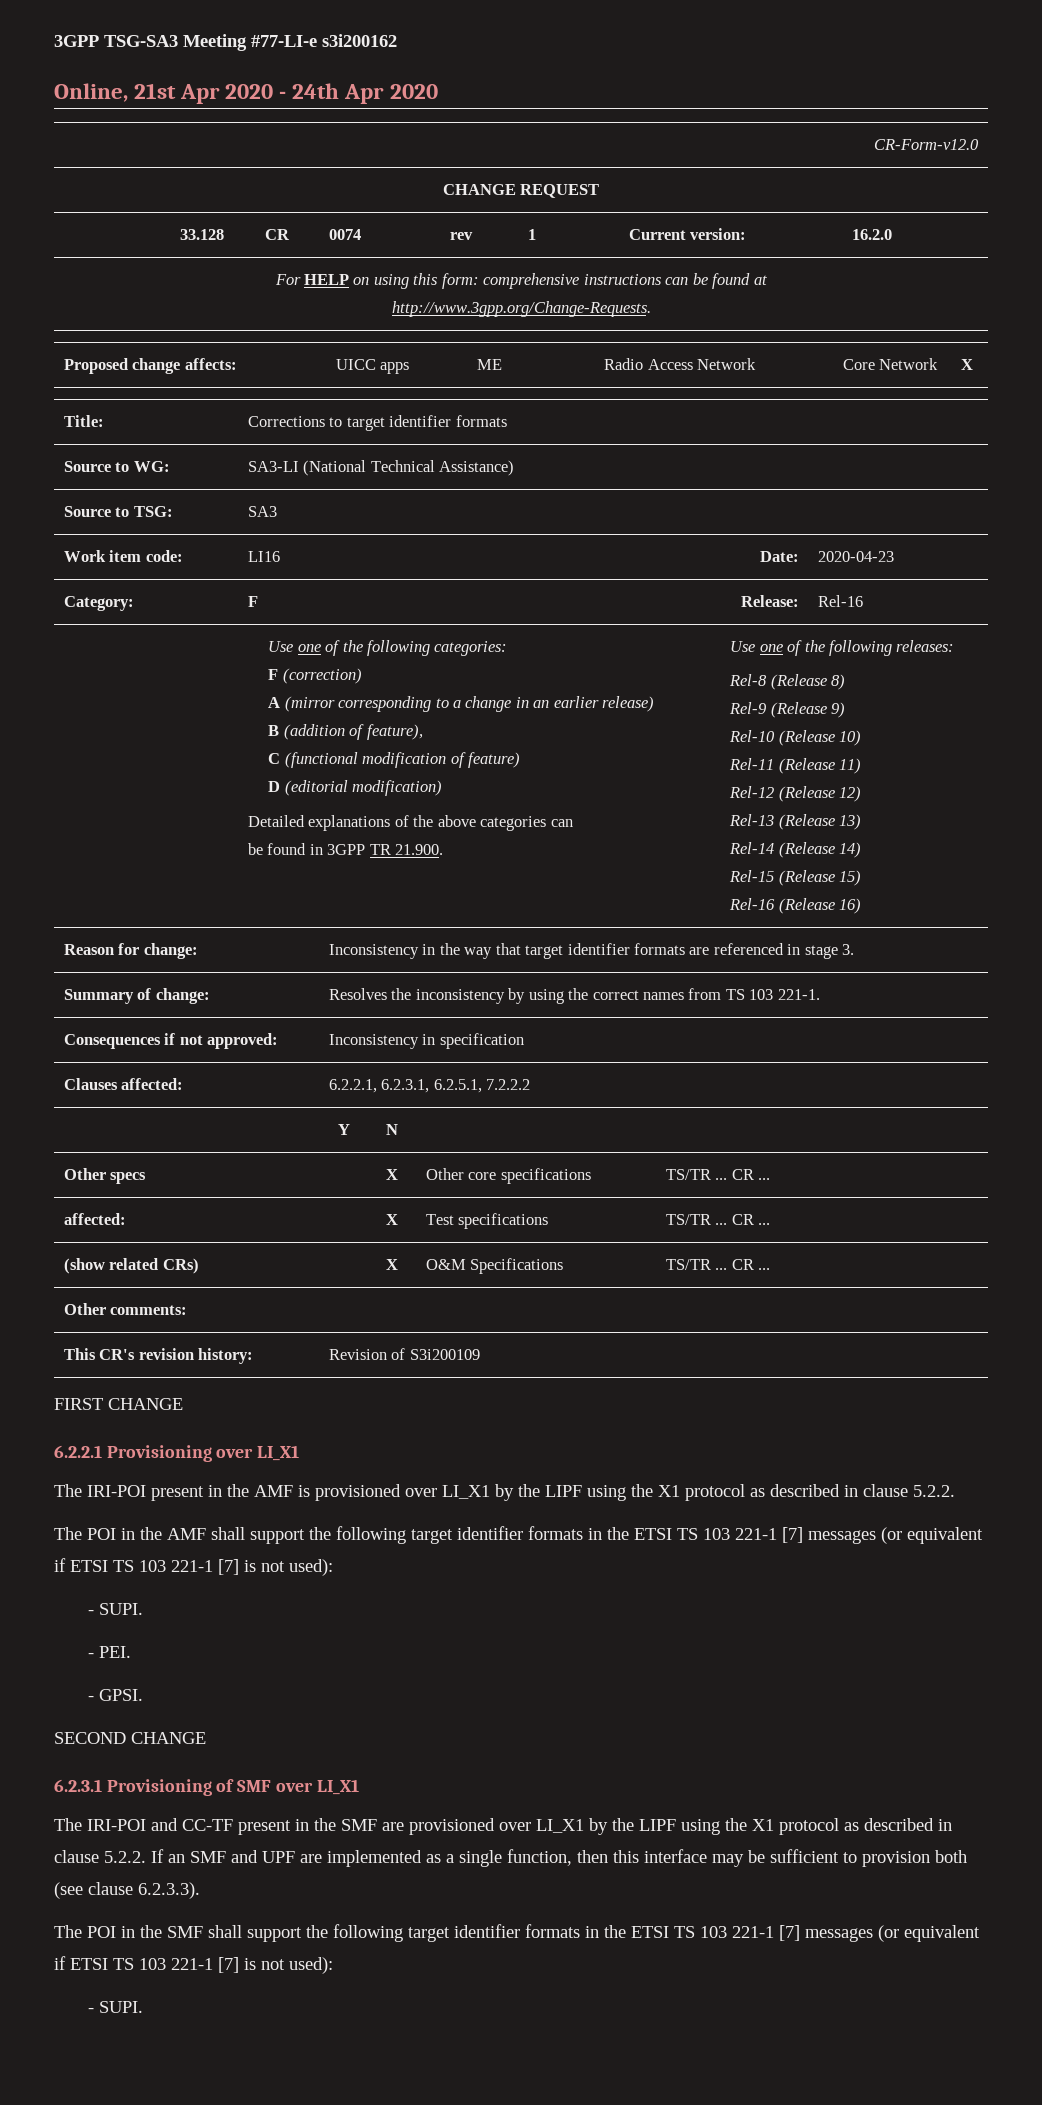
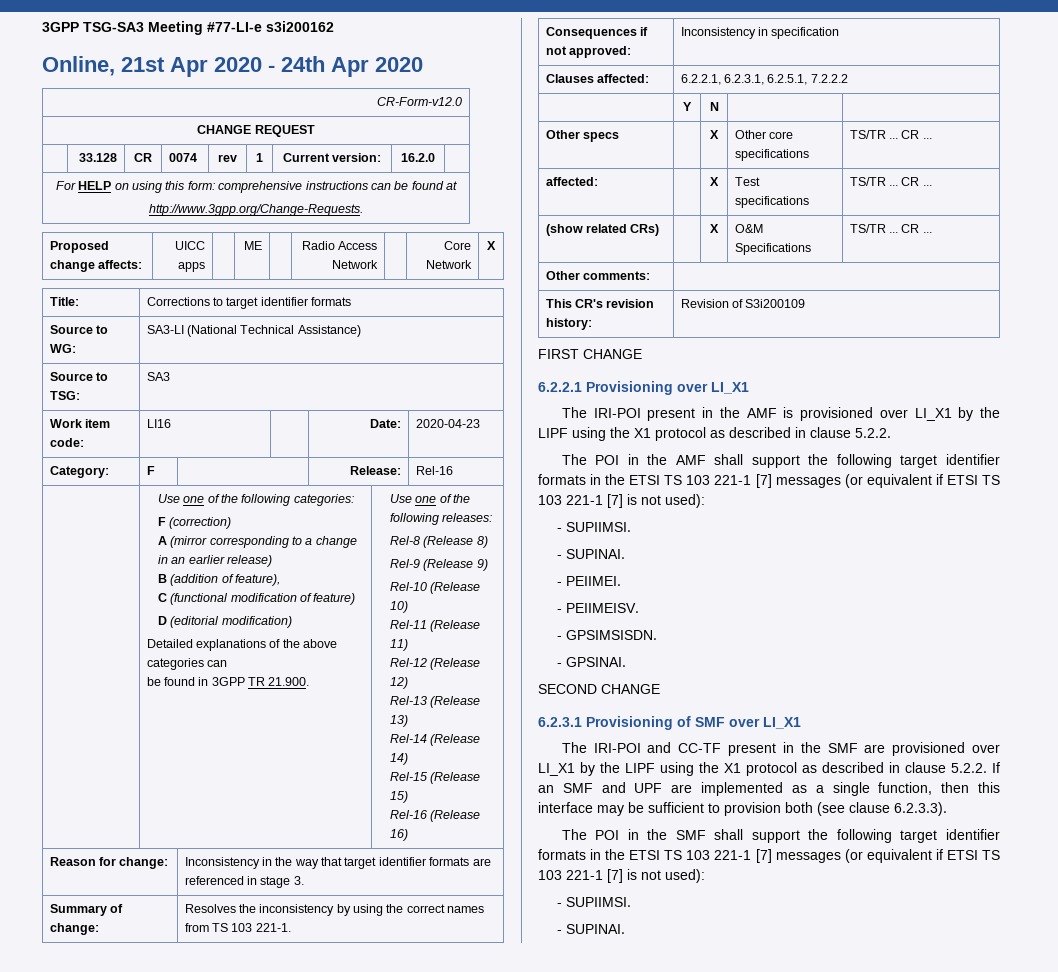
[98,1603,143,1615] [87,1646,131,1658] [87,1689,143,1701] SUPI. // - PEI. // - GPSI. -> [565,522,631,532] [556,549,625,559] [556,576,621,586] [556,603,639,613] [556,630,657,640] [556,657,626,667] SUPIIMSI. // - SUPINAI. // - PEIIMEI. // - PEIIMEISV. // - GPSIMSISDN. // - GPSINAI.
[98,2001,143,2013] SUPI. -> [565,897,631,907] [556,924,625,934] SUPIIMSI. // - SUPINAI.

